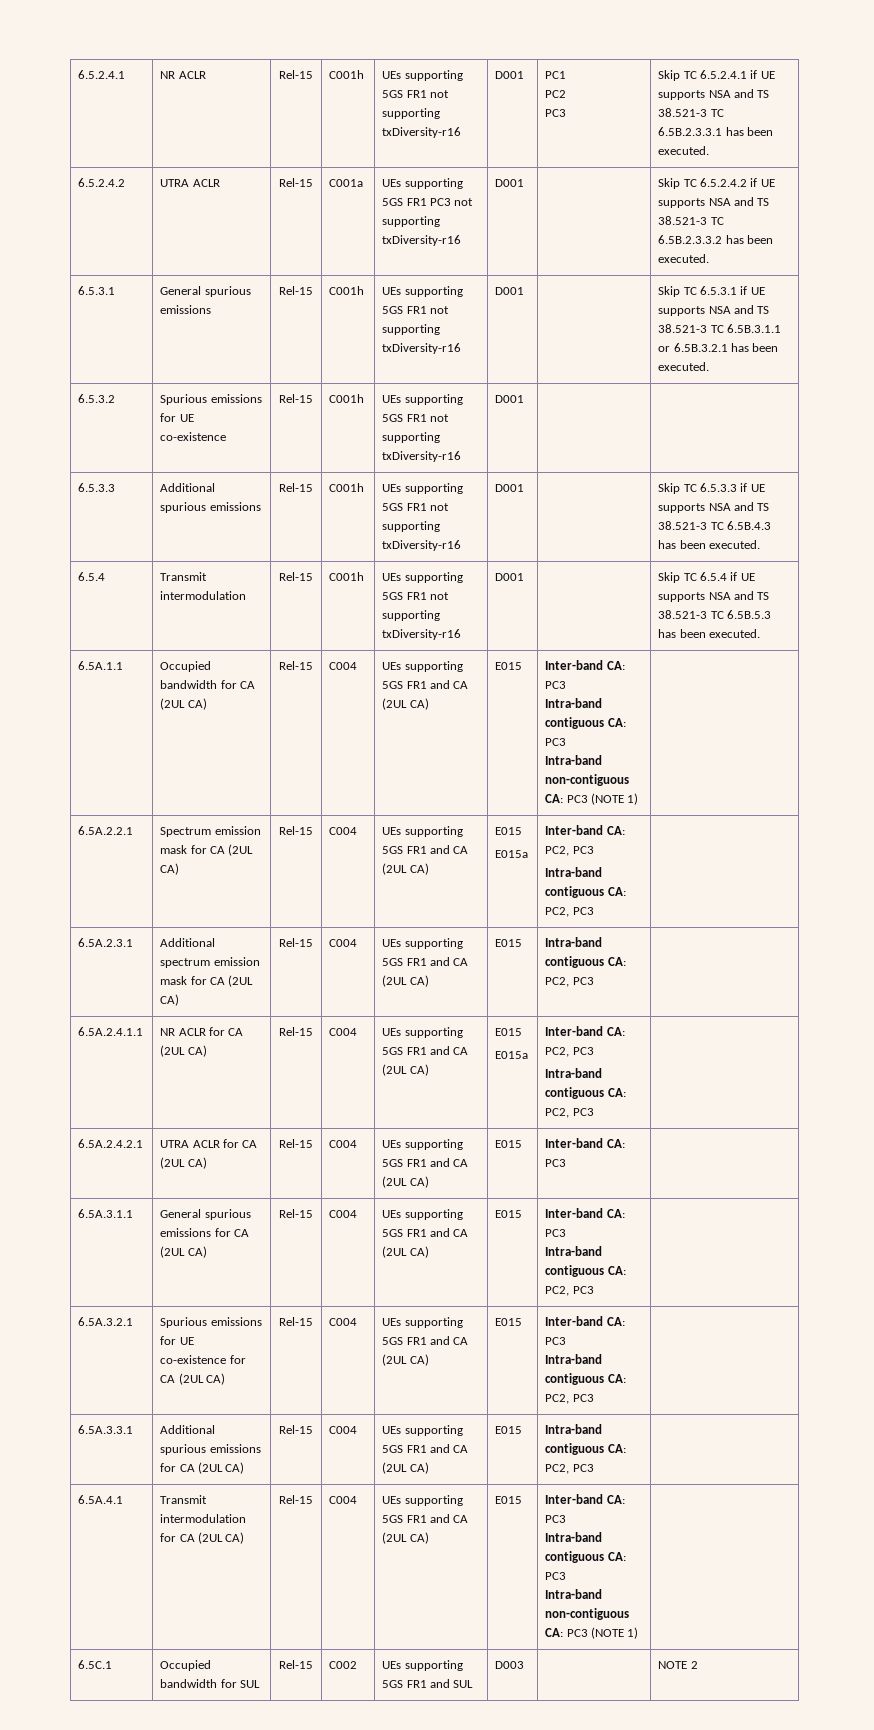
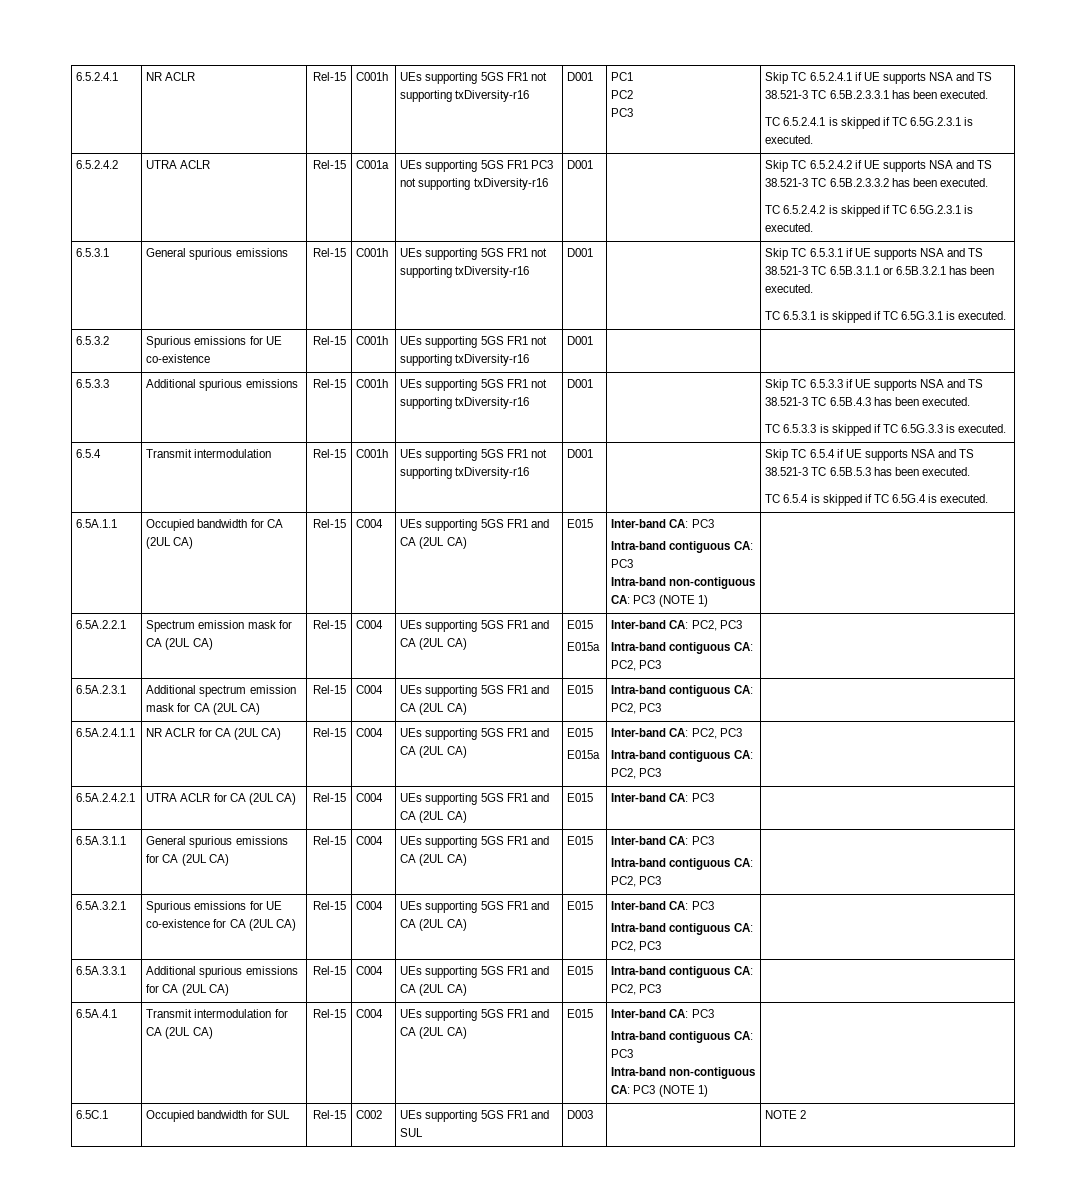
(710, 150) none -> [765,117,974,129] [765,135,814,144] // TC 6.5.2.4.1 is skipped if TC 6.5G.2.3.1 is executed.
(710, 258) none -> [765,205,974,217] [765,223,814,232] // TC 6.5.2.4.2 is skipped if TC 6.5G.2.3.1 is executed.
(710, 366) none -> [765,311,1007,323] // TC 6.5.3.1 is skipped if TC 6.5G.3.1 is executed.
(760, 544) none -> [765,424,1007,436] // TC 6.5.3.3 is skipped if TC 6.5G.3.3 is executed.
(760, 633) none -> [765,494,989,506] // TC 6.5.4 is skipped if TC 6.5G.4 is executed.

